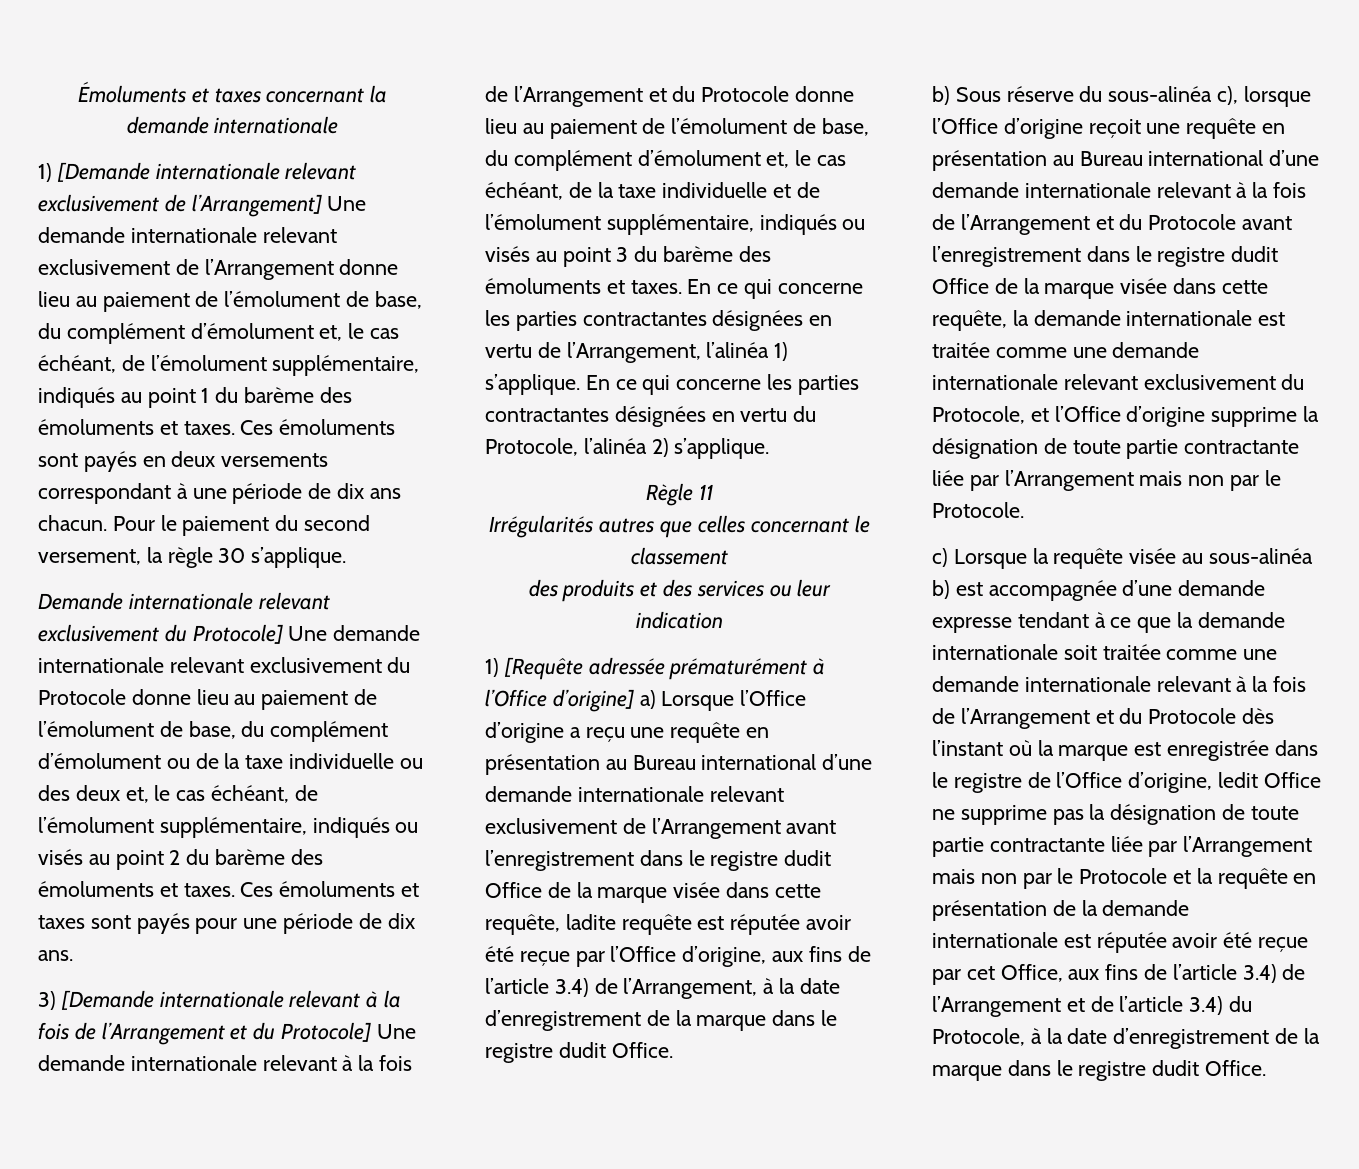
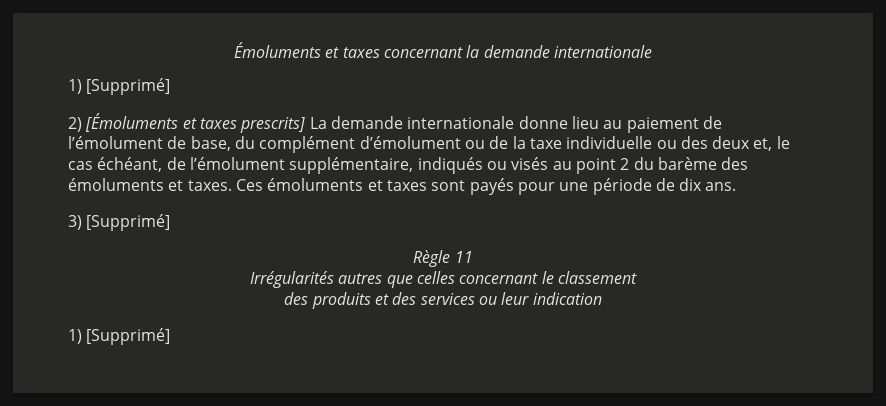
[56,162,357,182] [38,194,367,217] [38,227,337,243] [38,259,399,280] [38,291,422,312] [38,323,400,344] [38,355,420,376] [38,387,352,408] [38,419,396,435] [38,451,329,472] [38,483,401,504] [38,515,371,536] [38,547,347,568] [38,592,330,610] [38,624,421,644] [38,657,411,673] [38,689,126,705] [Demande internationale relevant exclusivement de l’Arrangement] Une demande internationale relevant exclusivement de l’Arrangement donne lieu au paiement de l’émolument de base, du complément d’émolument et, le cas échéant, de l’émolument supplémentaire, indiqués au point 1 du barème des émoluments et taxes. Ces émoluments sont payés en deux versements correspondant à une période de dix ans chacun. Pour le paiement du second versement, la règle 30 s’applique. // Demande internationale relevant exclusivement du Protocole] Une demande internationale relevant exclusivement du Protocole -> [86,78,171,95] [68,113,515,133] [Supprimé] // 2) [Émoluments et taxes prescrits] La demande internationale
[60,990,402,1010] [38,1022,416,1045] [38,1055,413,1071] [485,86,855,107] [485,118,869,139] [485,150,847,171] [485,182,820,200] [485,214,866,235] [485,246,771,267] [485,278,863,299] [485,310,833,331] [485,342,789,363] [485,374,859,395] [485,406,817,427] [485,438,770,459] [Demande internationale relevant à la fois de l’Arrangement et du Protocole] Une demande internationale relevant à la fois de l’Arrangement et du Protocole donne lieu au paiement de l’émolument de base, du complément d’émolument et, le cas échéant, de la taxe individuelle et de l’émolument supplémentaire, indiqués ou visés au point 3 du barème des émoluments et taxes. En ce qui concerne les parties contractantes désignées en vertu de l’Arrangement, l’alinéa 1) s’applique. En ce qui concerne les parties contractantes désignées en vertu du Protocole, l’alinéa 2) s’applique. -> [86,214,171,231] [Supprimé]
[503,657,826,680] [485,689,807,712] [485,722,769,743] [485,754,873,775] [485,786,784,802] [485,818,837,839] [485,850,832,871] [485,882,821,903] [485,914,852,935] [485,946,871,967] [485,978,840,999] [485,1010,838,1031] [485,1042,673,1063] [932,86,1311,107] [932,118,1285,139] [932,150,1320,171] [932,182,1307,198] [932,214,1293,235] [932,246,1279,267] [932,278,1268,299] [932,310,1286,331] [932,342,1200,358] [932,374,1305,390] [932,406,1319,427] [932,438,1300,459] [932,470,1281,491] [932,502,1024,518] [932,548,1313,569] [932,580,1266,601] [932,612,1285,633] [932,644,1278,660] [932,676,1307,692] [932,708,1275,729] [932,740,1318,761] [932,772,1321,793] [932,804,1299,825] [932,836,1313,857] [932,868,1317,889] [932,900,1190,921] [932,932,1309,953] [932,964,1306,985] [932,996,1252,1017] [932,1028,1320,1049] [932,1060,1267,1081] [Requête adressée prématurément à l’Office d’origine] a) Lorsque l’Office d’origine a reçu une requête en présentation au Bureau international d’une demande internationale relevant exclusivement de l’Arrangement avant l’enregistrement dans le registre dudit Office de la marque visée dans cette requête, ladite requête est réputée avoir été reçue par l’Office d’origine, aux fins de l’article 3.4) de l’Arrangement, à la date d’enregistrement de la marque dans le registre dudit Office. // b) Sous réserve du sous-alinéa c), lorsque l’Office d’origine reçoit une requête en présentation au Bureau international d’une demande internationale relevant à la fois de l’Arrangement et du Protocole avant l’enregistrement dans le registre dudit Office de la marque visée dans cette requête, la demande internationale est traitée comme une demande internationale relevant exclusivement du Protocole, et l’Office d’origine supprime la désignation de toute partie contractante liée par l’Arrangement mais non par le Protocole. // c) Lorsque la requête visée au sous-alinéa b) est accompagnée d’une demande expresse tendant à ce que la demande internationale soit traitée comme une demande internationale relevant à la fois de l’Arrangement et du Protocole dès l’instant où la marque est enregistrée dans le registre de l’Office d’origine, ledit Office ne supprime pas la désignation de toute partie contractante liée par l’Arrangement mais non par le Protocole et la requête en présentation de la demande internationale est réputée avoir été reçue par cet Office, aux fins de l’article 3.4) de l’Arrangement et de l’article 3.4) du Protocole, à la date d’enregistrement de la marque dans le registre dudit Office. -> [86,328,171,345] [Supprimé]

